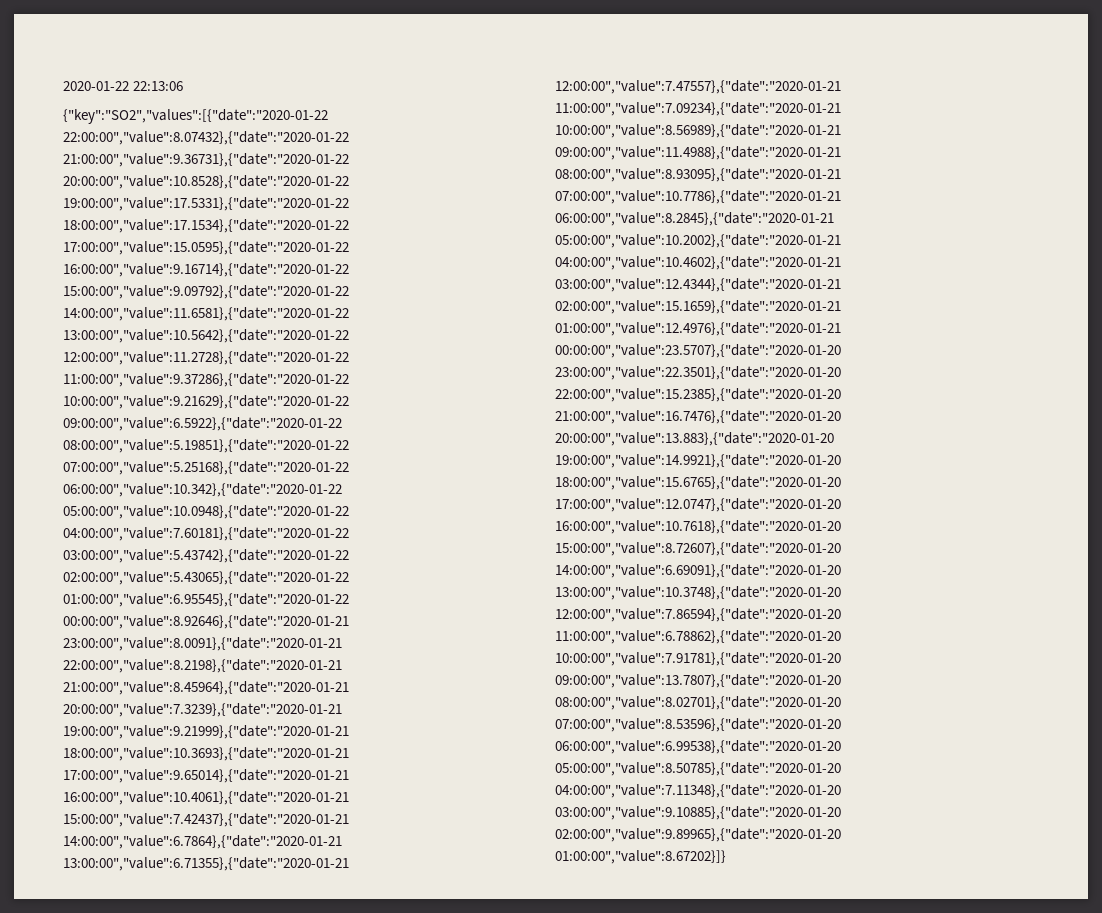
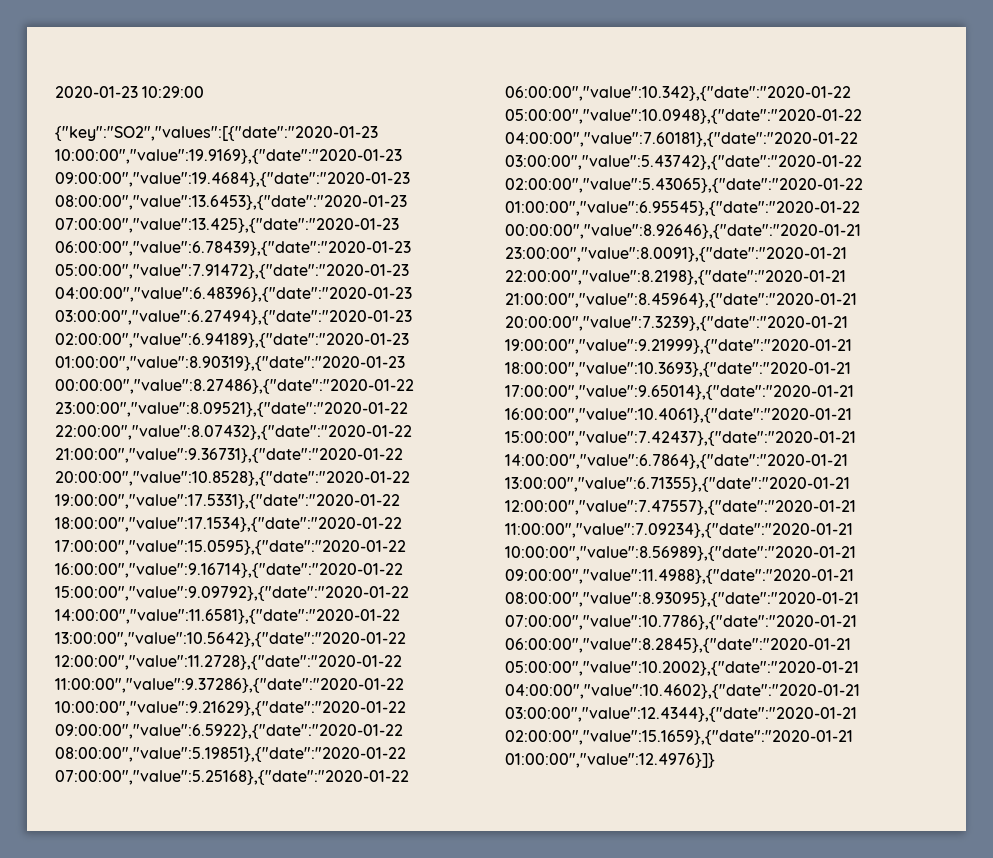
[63,81,184,91] [63,109,328,124] 2020-01-22 22:13:06 // {"key":"SO2","values":[{"date":"2020-01-22 -> [55,86,205,98] [55,126,378,141] [55,149,402,164] [55,172,410,187] [55,195,407,210] [55,218,399,233] [55,241,411,256] [55,264,409,279] [55,287,412,302] [55,310,412,325] [55,333,409,348] [55,356,405,371] [55,379,414,394] [55,402,408,417] 2020-01-23 10:29:00 // {"key":"SO2","values":[{"date":"2020-01-23 10:00:00","value":19.9169},{"date":"2020-01-23 09:00:00","value":19.4684},{"date":"2020-01-23 08:00:00","value":13.6453},{"date":"2020-01-23 07:00:00","value":13.425},{"date":"2020-01-23 06:00:00","value":6.78439},{"date":"2020-01-23 05:00:00","value":7.91472},{"date":"2020-01-23 04:00:00","value":6.48396},{"date":"2020-01-23 03:00:00","value":6.27494},{"date":"2020-01-23 02:00:00","value":6.94189},{"date":"2020-01-23 01:00:00","value":8.90319},{"date":"2020-01-23 00:00:00","value":8.27486},{"date":"2020-01-22 23:00:00","value":8.09521},{"date":"2020-01-22
[555,322,841,336] [555,344,841,358] [555,366,841,380] [555,388,841,402] [555,410,841,424] [555,432,834,446] [555,454,841,468] [555,476,841,490] [555,498,841,512] [555,520,841,534] [555,542,841,556] [555,564,841,578] [555,586,841,600] [555,608,841,622] [555,630,841,644] [555,652,841,666] [555,674,841,688] [555,696,841,710] [555,718,841,732] [555,740,841,754] [555,762,841,776] [555,784,841,798] [555,806,841,820] [555,828,841,842] [555,850,726,864] 01:00:00","value":12.4976},{"date":"2020-01-21 00:00:00","value":23.5707},{"date":"2020-01-20 23:00:00","value":22.3501},{"date":"2020-01-20 22:00:00","value":15.2385},{"date":"2020-01-20 21:00:00","value":16.7476},{"date":"2020-01-20 20:00:00","value":13.883},{"date":"2020-01-20 19:00:00","value":14.9921},{"date":"2020-01-20 18:00:00","value":15.6765},{"date":"2020-01-20 17:00:00","value":12.0747},{"date":"2020-01-20 16:00:00","value":10.7618},{"date":"2020-01-20 15:00:00","value":8.72607},{"date":"2020-01-20 14:00:00","value":6.69091},{"date":"2020-01-20 13:00:00","value":10.3748},{"date":"2020-01-20 12:00:00","value":7.86594},{"date":"2020-01-20 11:00:00","value":6.78862},{"date":"2020-01-20 10:00:00","value":7.91781},{"date":"2020-01-20 09:00:00","value":13.7807},{"date":"2020-01-20 08:00:00","value":8.02701},{"date":"2020-01-20 07:00:00","value":8.53596},{"date":"2020-01-20 06:00:00","value":6.99538},{"date":"2020-01-20 05:00:00","value":8.50785},{"date":"2020-01-20 04:00:00","value":7.11348},{"date":"2020-01-20 03:00:00","value":9.10885},{"date":"2020-01-20 02:00:00","value":9.89965},{"date":"2020-01-20 01:00:00","value":8.67202}]} -> [505,753,715,768] 01:00:00","value":12.4976}]}

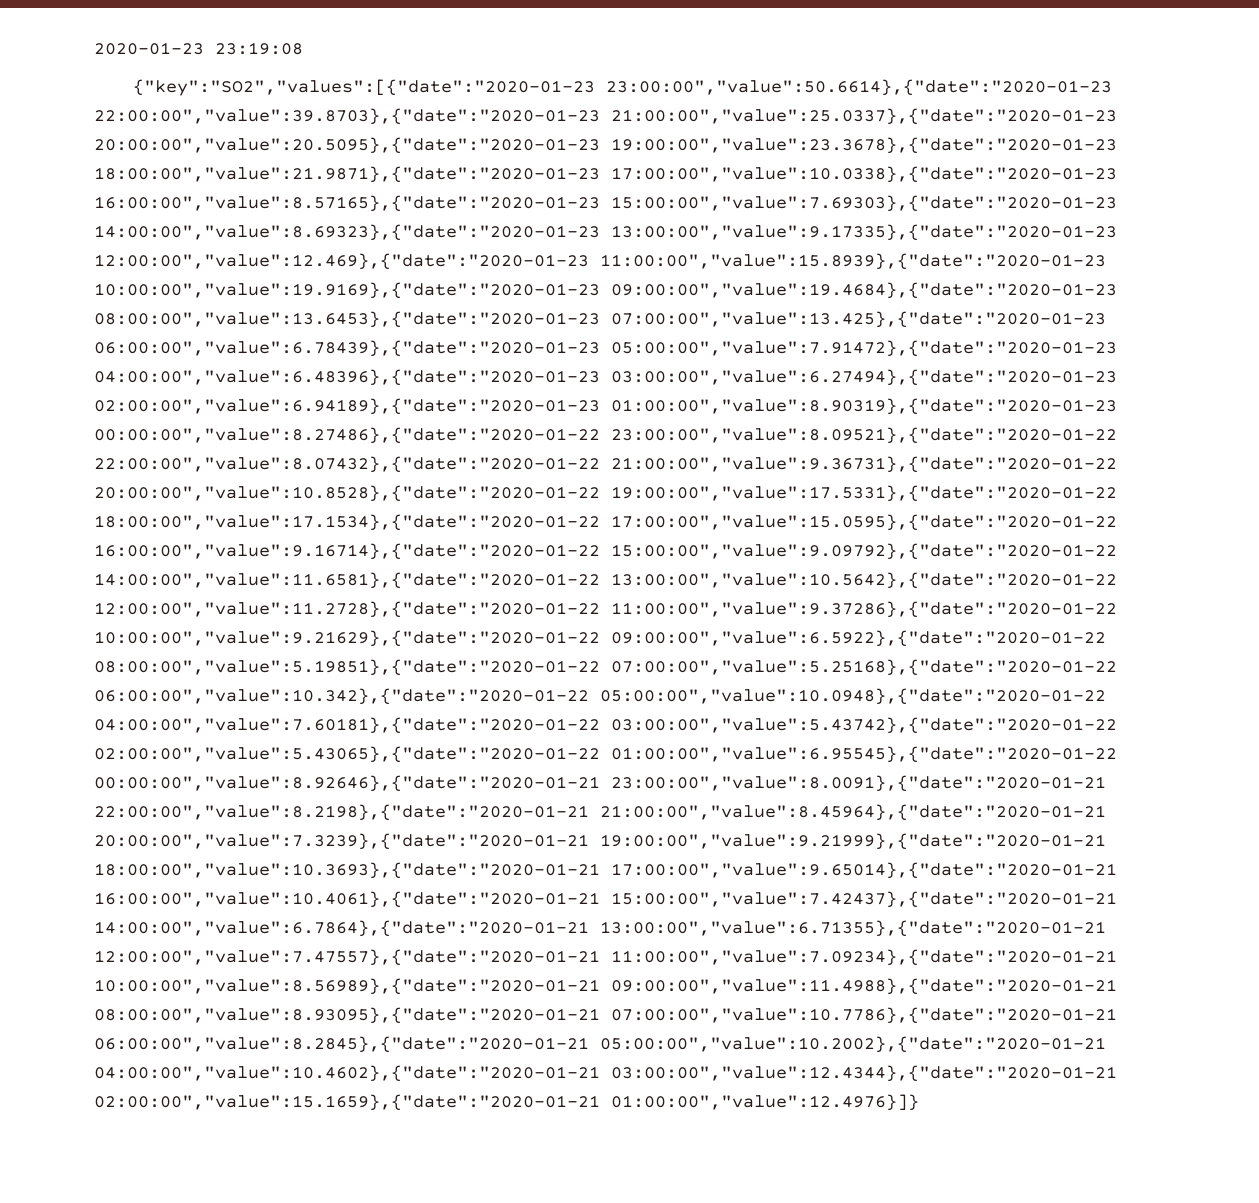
[142,86,205,98] 10:29:00 -> [215,42,303,55] 23:19:08
(378, 133) none -> [605,79,1112,96] [94,108,1117,125] [94,137,1117,154] [94,166,1117,183] [94,195,1117,212] [94,224,1117,241] [94,253,1106,270] 23:00:00","value":50.6614},{"date":"2020-01-23 22:00:00","value":39.8703},{"date":"2020-01-23 21:00:00","value":25.0337},{"date":"2020-01-23 20:00:00","value":20.5095},{"date":"2020-01-23 19:00:00","value":23.3678},{"date":"2020-01-23 18:00:00","value":21.9871},{"date":"2020-01-23 17:00:00","value":10.0338},{"date":"2020-01-23 16:00:00","value":8.57165},{"date":"2020-01-23 15:00:00","value":7.69303},{"date":"2020-01-23 14:00:00","value":8.69323},{"date":"2020-01-23 13:00:00","value":9.17335},{"date":"2020-01-23 12:00:00","value":12.469},{"date":"2020-01-23 11:00:00","value":15.8939},{"date":"2020-01-23

